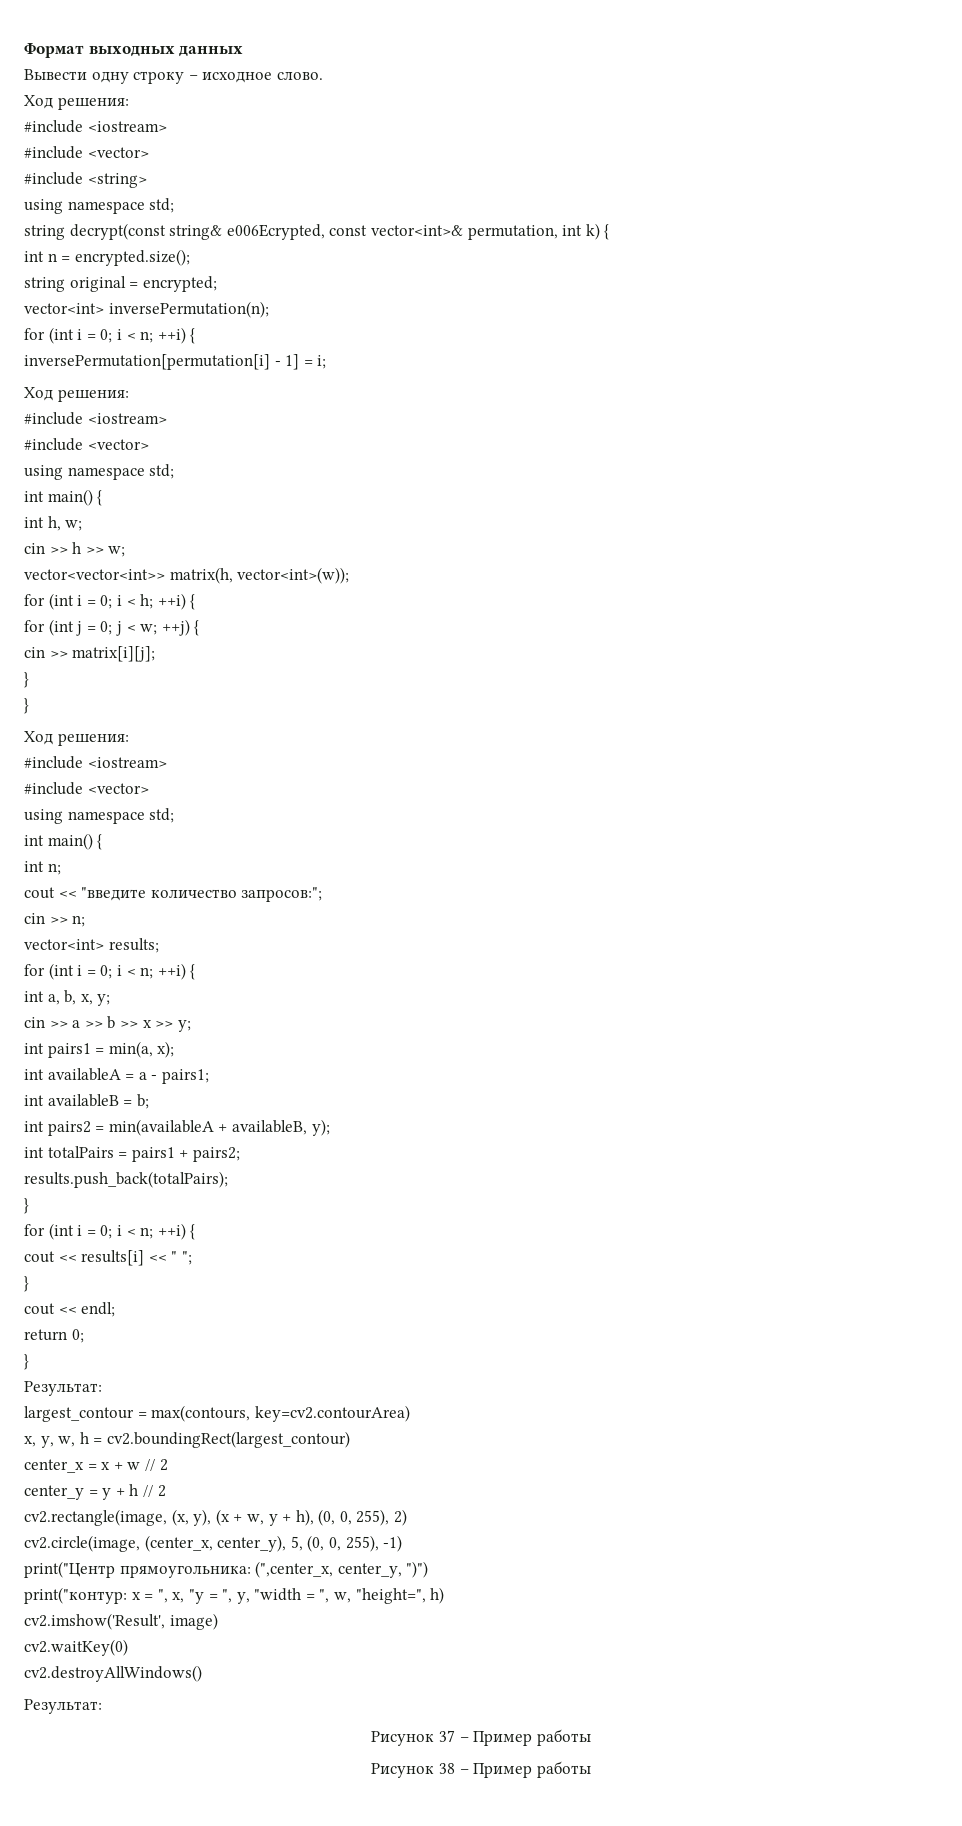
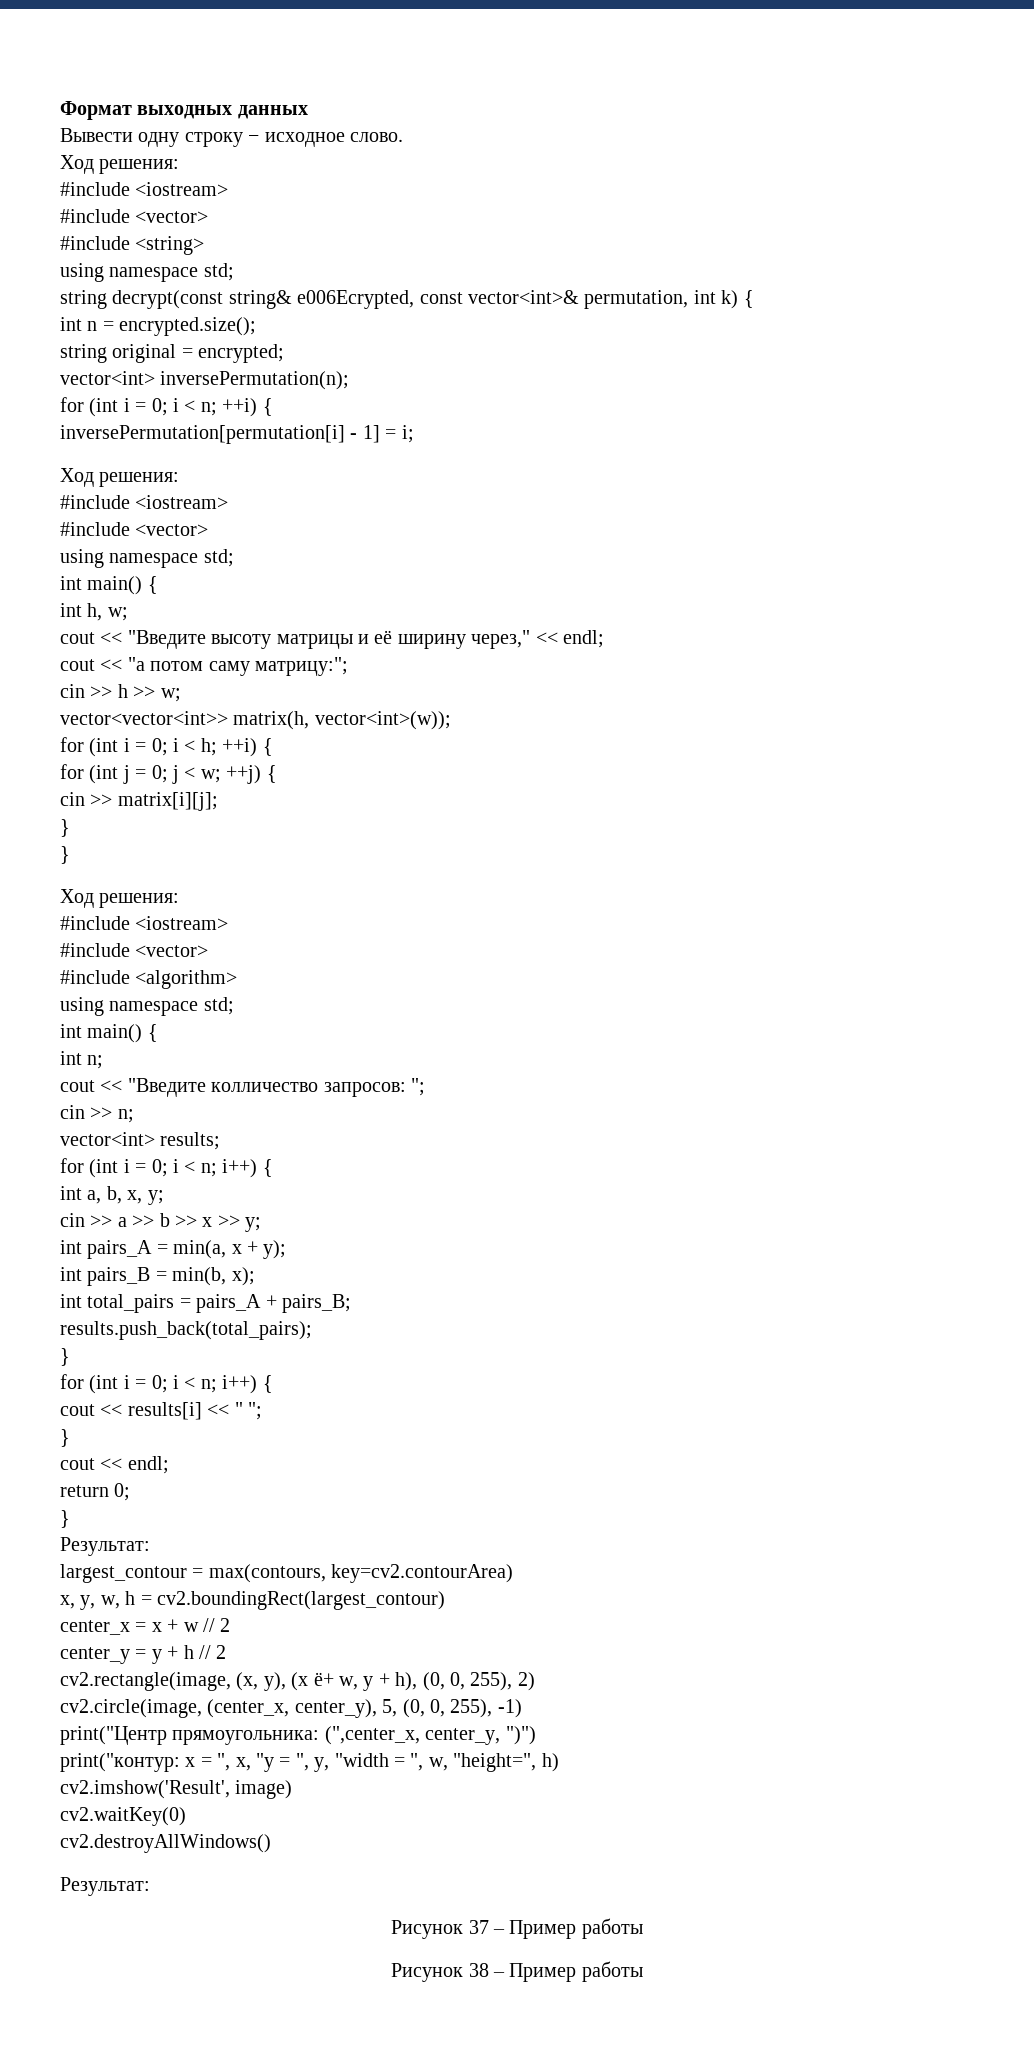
(83, 525) none -> [60,630,604,649] [60,657,348,676] // cout << "Введите высоту матрицы и её ширину через," << endl; // cout << "а потом саму матрицу:";
(149, 788) none -> [60,970,238,989] // #include <algorithm>
[81,887,323,902] "введите количество запросов:"; -> [127,1078,425,1097] "Введите колличество запросов: ";
[157,963,186,980] ++i) -> [222,1159,258,1178] i++)
[47,1043,91,1058] pairs1 -> [87,1240,153,1259] pairs_A
[157,1041,175,1058] [24,1068,209,1084] [24,1094,149,1109] [24,1119,330,1136] [24,1146,240,1162] [24,1171,228,1188] x); // int availableA = a - pairs1; // int availableB = b; // int pairs2 = min(availableA + availableB, y); // int totalPairs = pairs1 + pairs2; // results.push_back(totalPairs); -> [231,1240,287,1259] [60,1267,255,1286] [60,1294,351,1313] [60,1321,312,1340] x + y); // int pairs_B = min(b, x); // int total_pairs = pairs_A + pairs_B; // results.push_back(total_pairs);
[157,1223,186,1240] ++i) -> [222,1375,258,1394] i++)
[233,1514,243,1522] + -> [313,1672,334,1686] ё+

